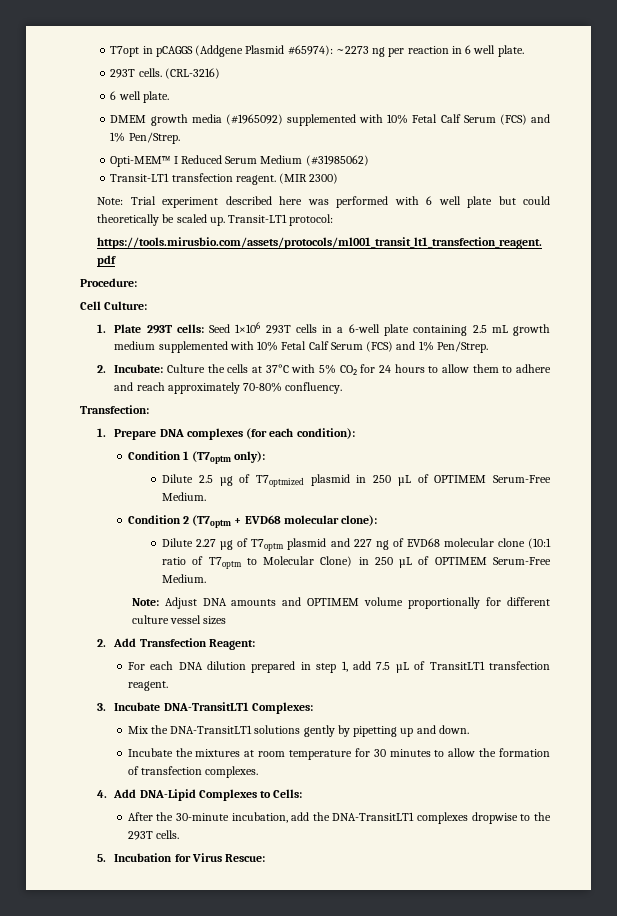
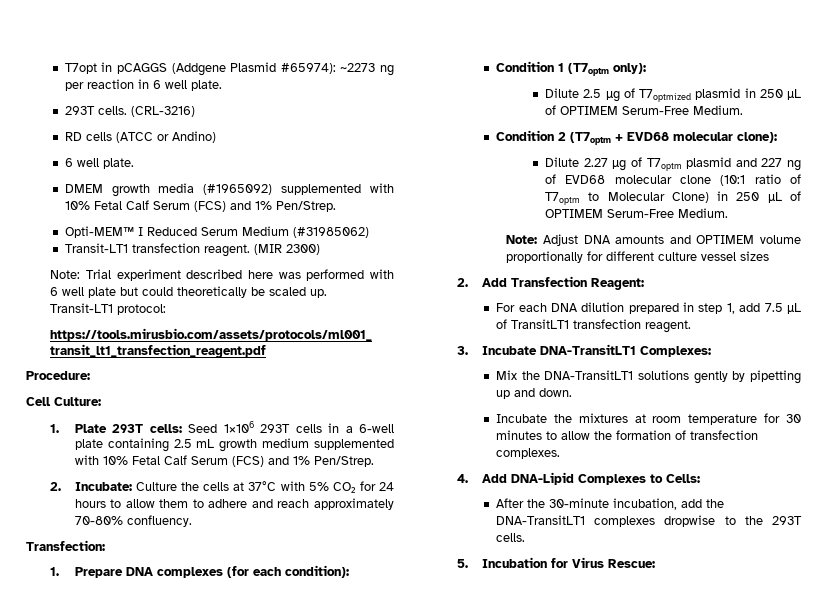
(220, 73) none -> [64,131,216,143] // RD cells (ATCC or Andino)

